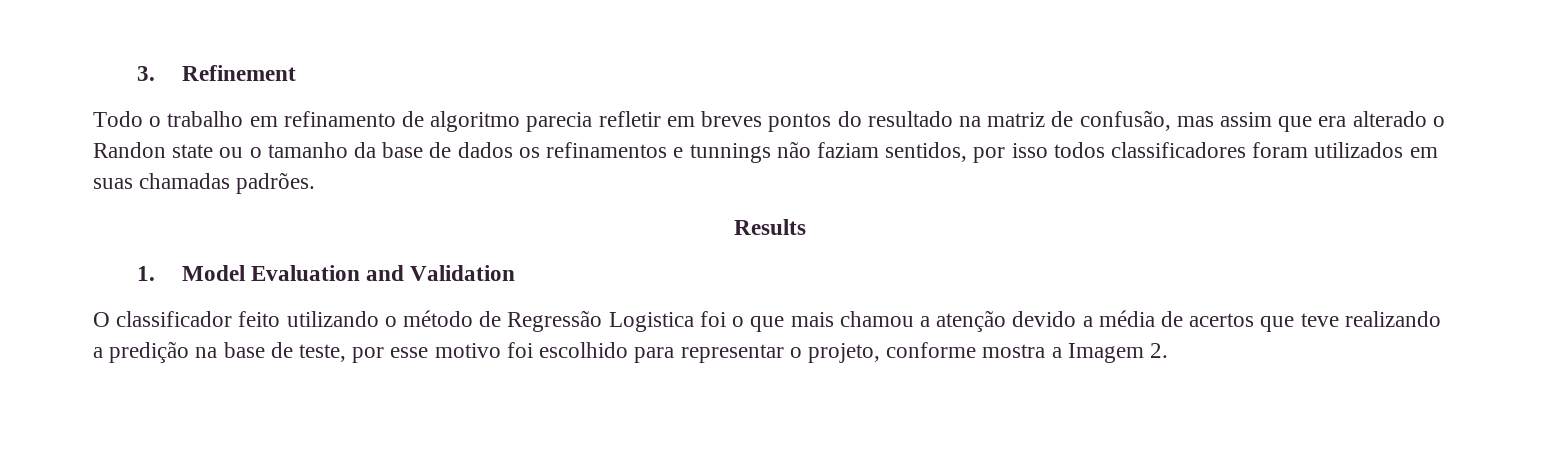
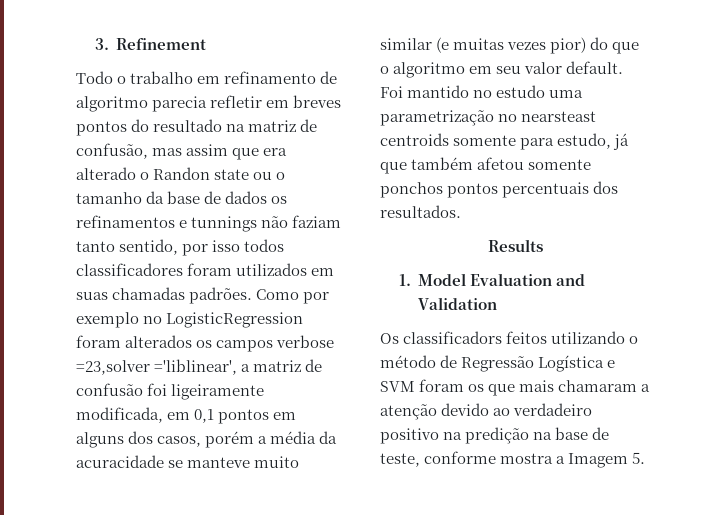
[885,142,968,162] sentidos, -> [76,239,179,255] tanto sentido,
(316, 183) none -> [256,289,330,304] [76,312,304,328] [76,335,335,352] [76,359,323,375] [76,383,265,400] [76,407,297,424] [76,431,338,448] [76,455,300,468] [380,37,640,54] [380,61,624,78] [380,85,584,98] [380,110,597,126] [380,133,630,150] [380,157,592,174] [380,181,619,198] [380,205,461,218] Como por exemplo no LogisticRegression foram alterados os campos verbose =23,solver ='liblinear', a matriz de confusão foi ligeiramente modificada, em 0,1 pontos em alguns dos casos, porém a média da acuracidade se manteve muito similar (e muitas vezes pior) do que o algoritmo em seu valor default. Foi mantido no estudo uma parametrização no nearsteast centroids somente para estudo, já que também afetou somente ponchos pontos percentuais dos resultados.
[93,311,281,327] O classificador feito -> [380,331,548,344] Os classificadors feitos
[608,311,745,332] Logistica foi o -> [538,355,616,372] [380,379,485,392] Logística e SVM foram os
[839,311,914,327] chamou -> [558,380,638,392] chamaram
[1082,310,1441,332] [93,347,103,358] a média de acertos que teve realizando a -> [493,403,593,416] [380,428,463,444] ao verdadeiro positivo na
[352,342,880,363] por esse motivo foi escolhido para representar o projeto, -> (420, 460) none
[1149,343,1168,358] 2. -> [632,452,646,464] 5.

